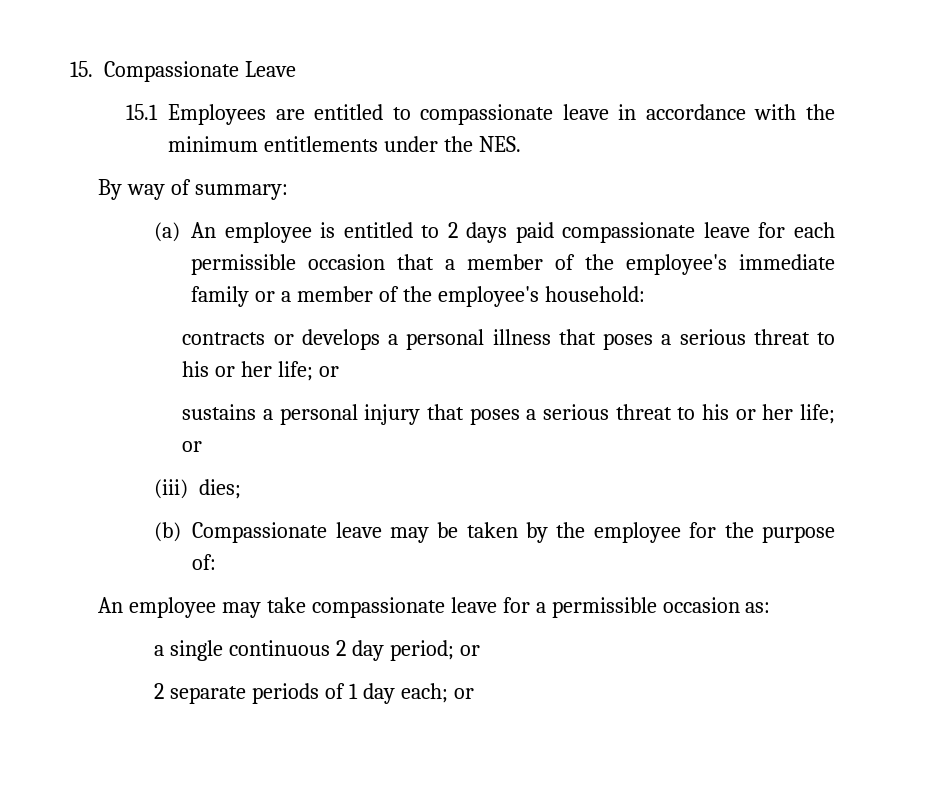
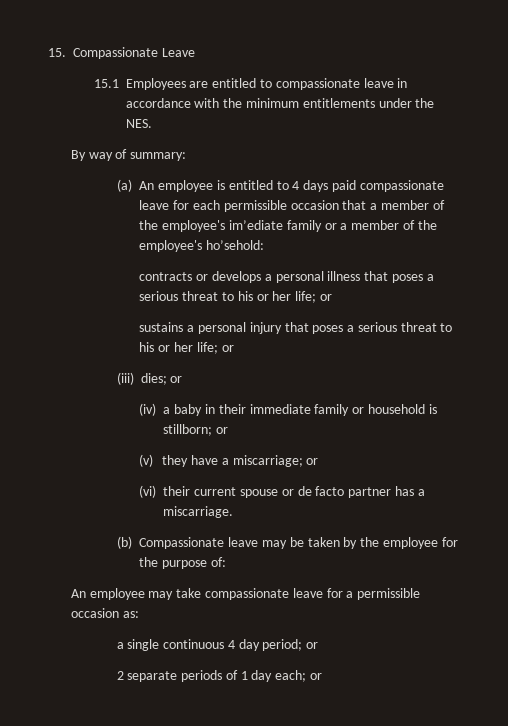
[447,222,458,238] 2 -> [292,181,300,190] 4
[739,254,835,270] immediate -> [228,220,283,230] im’ediate
[544,286,645,302] household: -> [206,240,265,250] ho’sehold:
(242, 489) none -> [170,376,183,383] [139,403,437,416] [163,424,229,436] [139,454,319,467] [139,485,425,498] [163,506,234,518] or // (iv) a baby in their immediate family or household is stillborn; or // (v) they have a miscarriage; or // (vi) their current spouse or de facto partner has a miscarriage.
[336,640,347,656] 2 -> [227,640,235,649] 4

